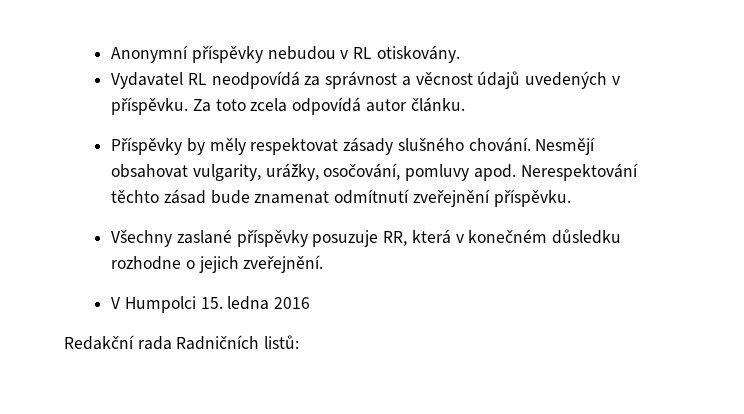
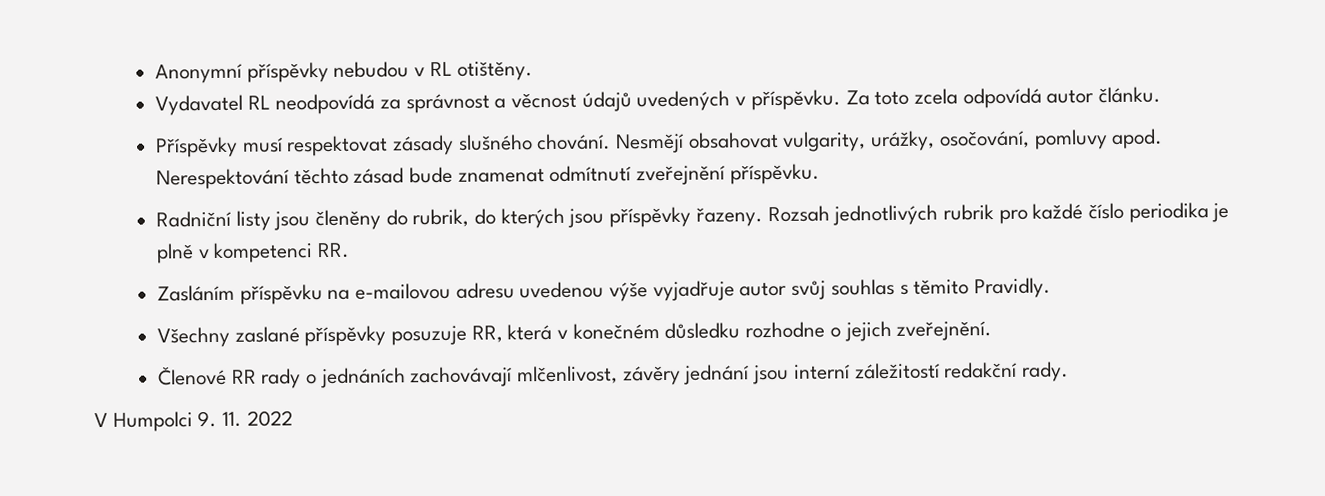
[376,45,460,63] otiskovány. -> [457,61,534,81] otištěny.
[186,138,246,155] by měly -> [242,137,284,153] musí
(571, 198) none -> [156,202,1230,231] [156,242,351,264] [157,277,1051,305] // Radniční listy jsou členěny do rubrik, do kterých jsou příspěvky řazeny. Rozsah jednotlivých rubrik pro každé číslo periodika je plně v kompetenci RR. // Zasláním příspěvku na e-mailovou adresu uvedenou výše vyjadřuje autor svůj souhlas s těmito Pravidly.
[111,296,311,313] [64,335,300,350] V Humpolci 15. ledna 2016 // Redakční rada Radničních listů: -> [158,361,1069,389] [94,410,293,432] Členové RR rady o jednáních zachovávají mlčenlivost, závěry jednání jsou interní záležitostí redakční rady. // V Humpolci 9. 11. 2022

